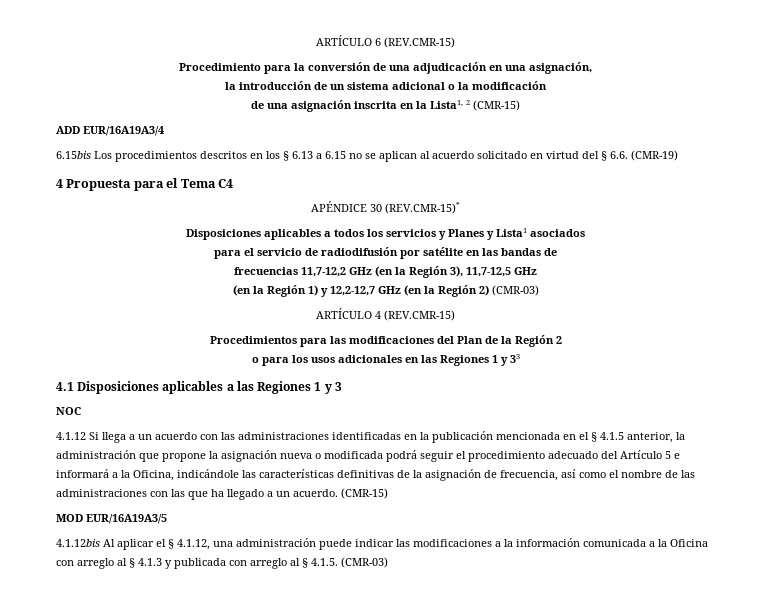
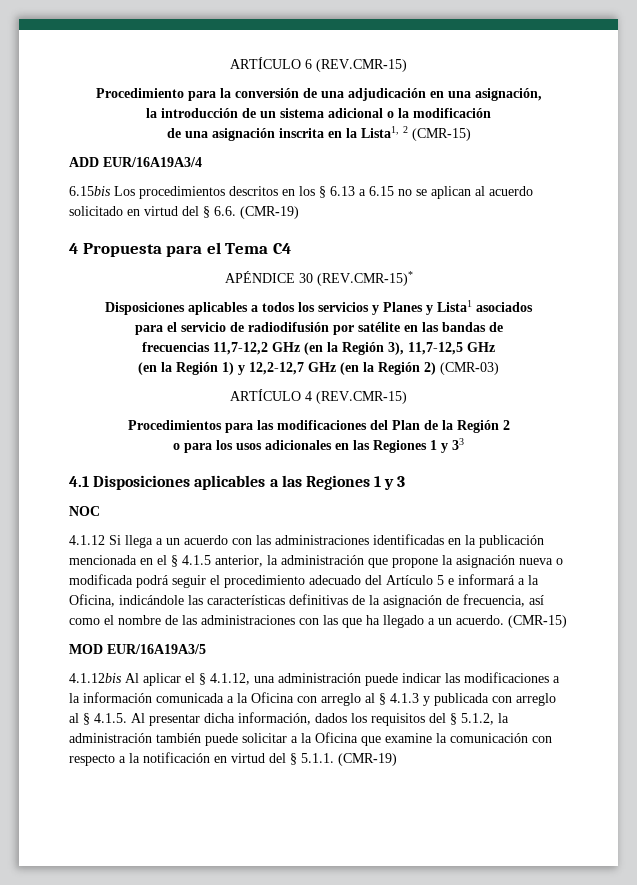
[341,557,388,568] (CMR-03) -> [131,712,509,726] [69,732,552,746] [69,752,397,766] Al presentar dicha información, dados los requisitos del § 5.1.2, la administración también puede solicitar a la Oficina que examine la comunicación con respecto a la notificación en virtud del § 5.1.1. (CMR-19)

